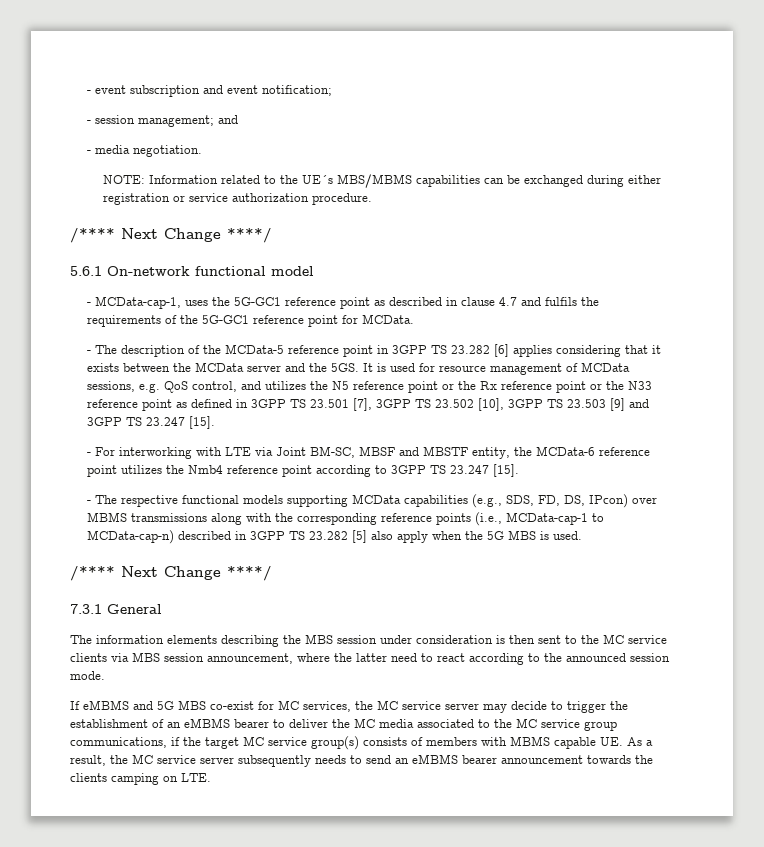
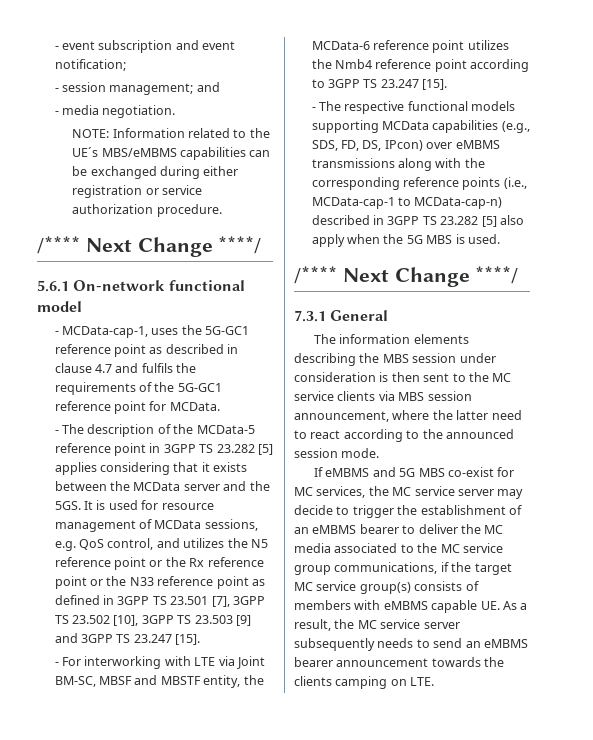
[337,174,413,188] MBS/MBMS -> [101,148,177,157] MBS/eMBMS
[493,344,509,357] [6] -> [257,444,273,455] [5]
[86,512,127,522] MBMS -> [455,140,500,149] eMBMS
[510,736,550,746] MBMS -> [383,601,428,610] eMBMS

